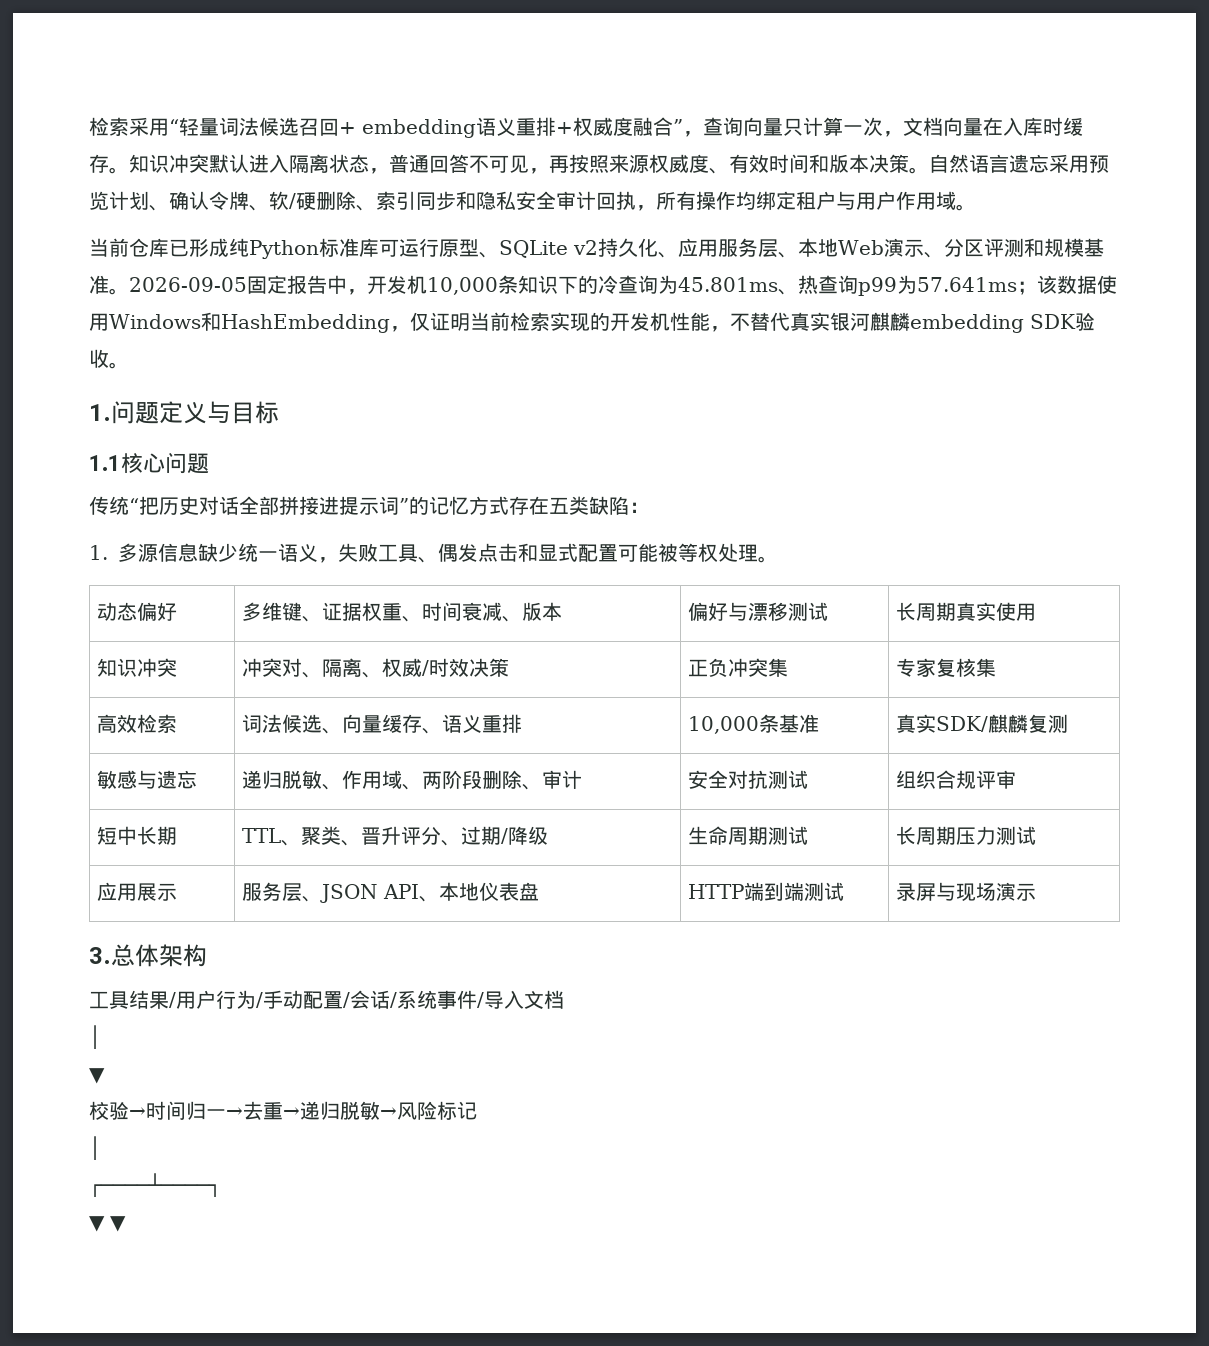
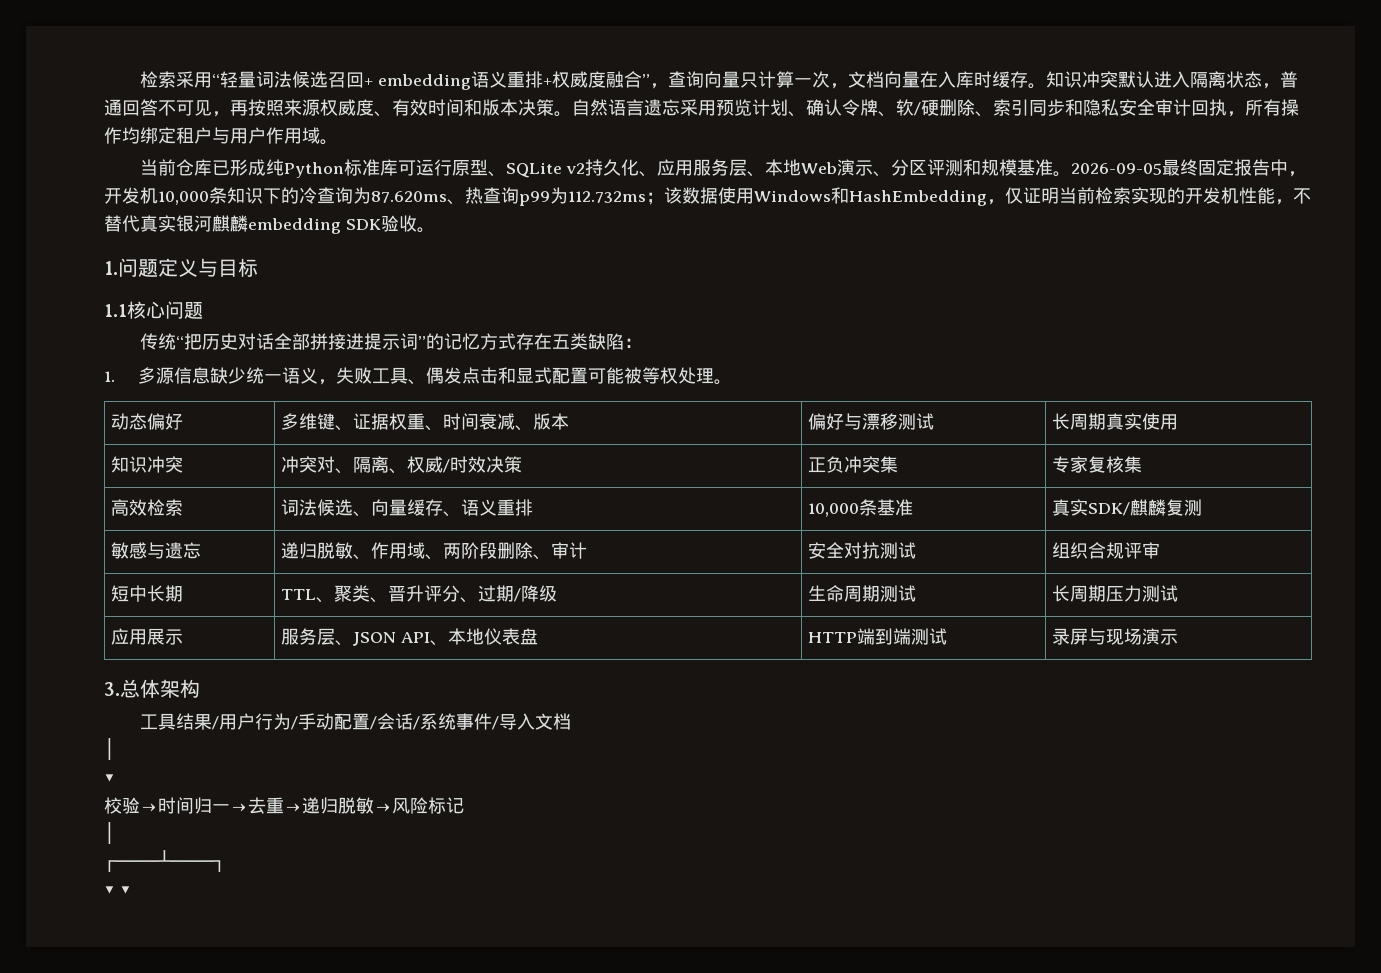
(247, 284) none -> [1161,159,1198,176] 最终
[678,277,778,292] 45.801ms -> [371,191,447,203] 87.620ms
[917,277,1017,292] 57.641ms -> [568,191,646,203] 112.732ms

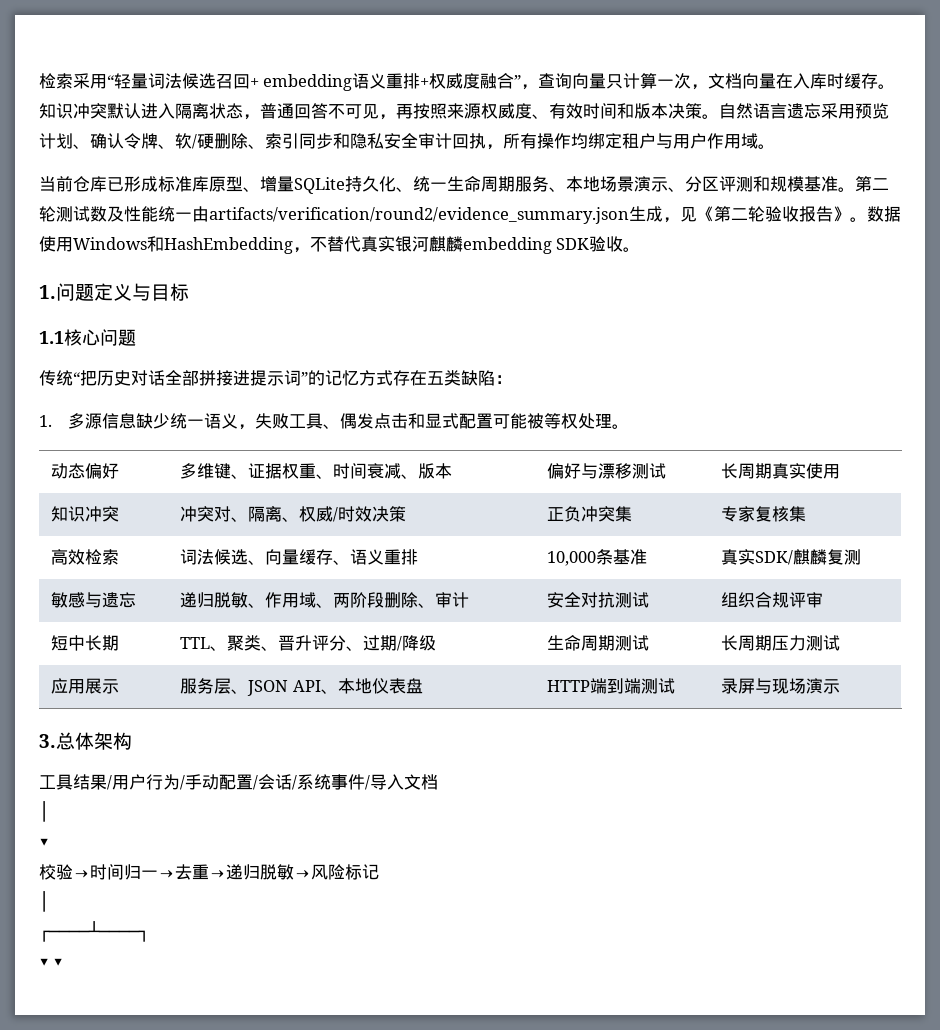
[266,159,837,178] 纯Python标准库可运行原型、SQLite v2持久化、应用服务层、本地Web -> [158,176,634,194] 标准库原型、增量SQLite持久化、统一生命周期服务、本地场景
[1070,159,1306,177] [104,187,682,206] 2026-09-05最终固定报告中，开发机10,000条知识下的冷查询为87.620ms、热查询p99为112.732ms；该 -> [855,176,889,192] [39,206,867,224] 第二轮测试数及性能统一由artifacts/verification/round2/evidence_summary.json生成，见《第二轮验收报告》。
[1005,187,1293,205] 仅证明当前检索实现的开发机性能， -> (310, 250) none

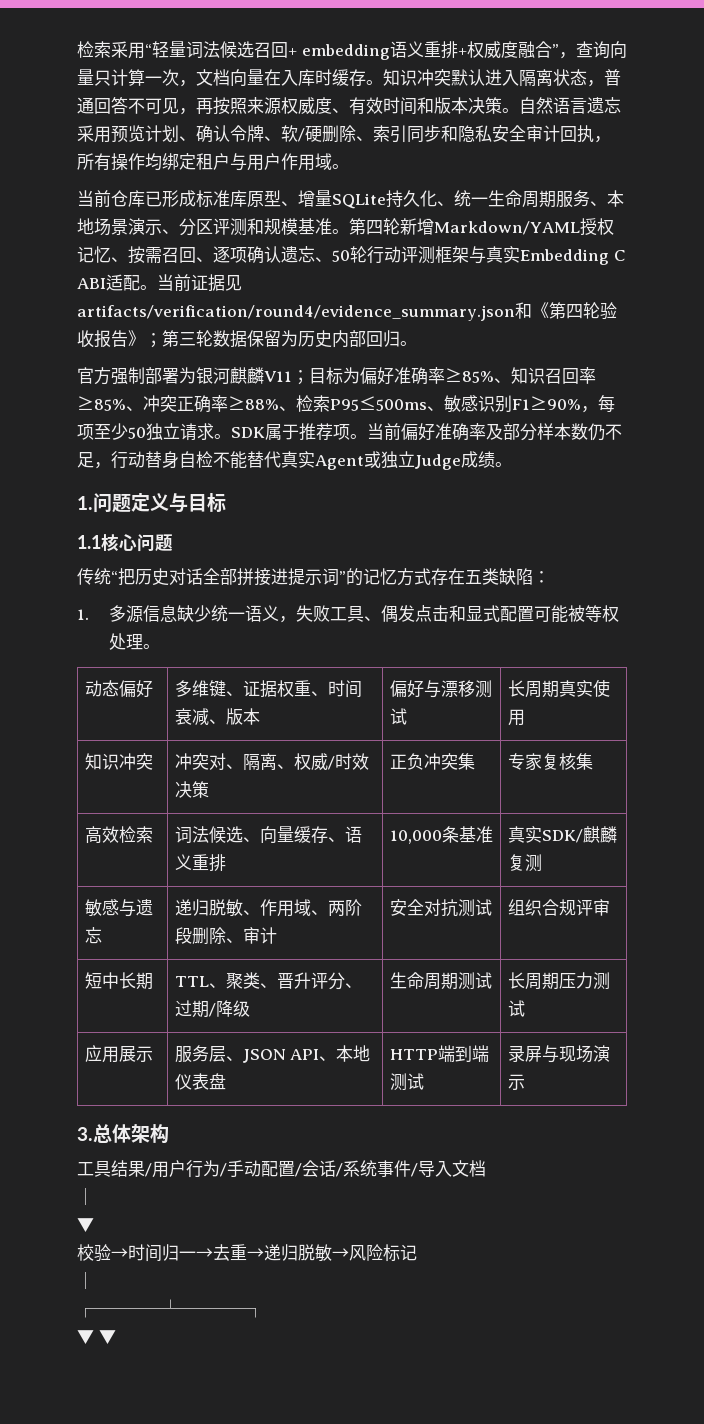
[872,178,889,190] [39,206,901,224] [39,236,624,254] 二轮测试数及性能统一由artifacts/verification/round2/evidence_summary.json生成，见《第二轮验收报告》。数据使用Windows和HashEmbedding，不替代真实银河麒麟embedding SDK验收 -> [366,218,614,236] [77,246,625,265] [77,274,242,292] [77,302,617,321] [77,330,417,348] [77,367,596,385] [77,395,615,413] [77,423,622,441] [77,451,495,470] 四轮新增Markdown/YAML授权记忆、按需召回、逐项确认遗忘、50轮行动评测框架与真实Embedding C ABI适配。当前证据见artifacts/verification/round4/evidence_summary.json和《第四轮验收报告》；第三轮数据保留为历史内部回归。 // 官方强制部署为银河麒麟V11；目标为偏好准确率≥85%、知识召回率≥85%、冲突正确率≥88%、检索P95≤500ms、敏感识别F1≥90%，每项至少50独立请求。SDK属于推荐项。当前偏好准确率及部分样本数仍不足，行动替身自检不能替代真实Agent或独立Judge成绩

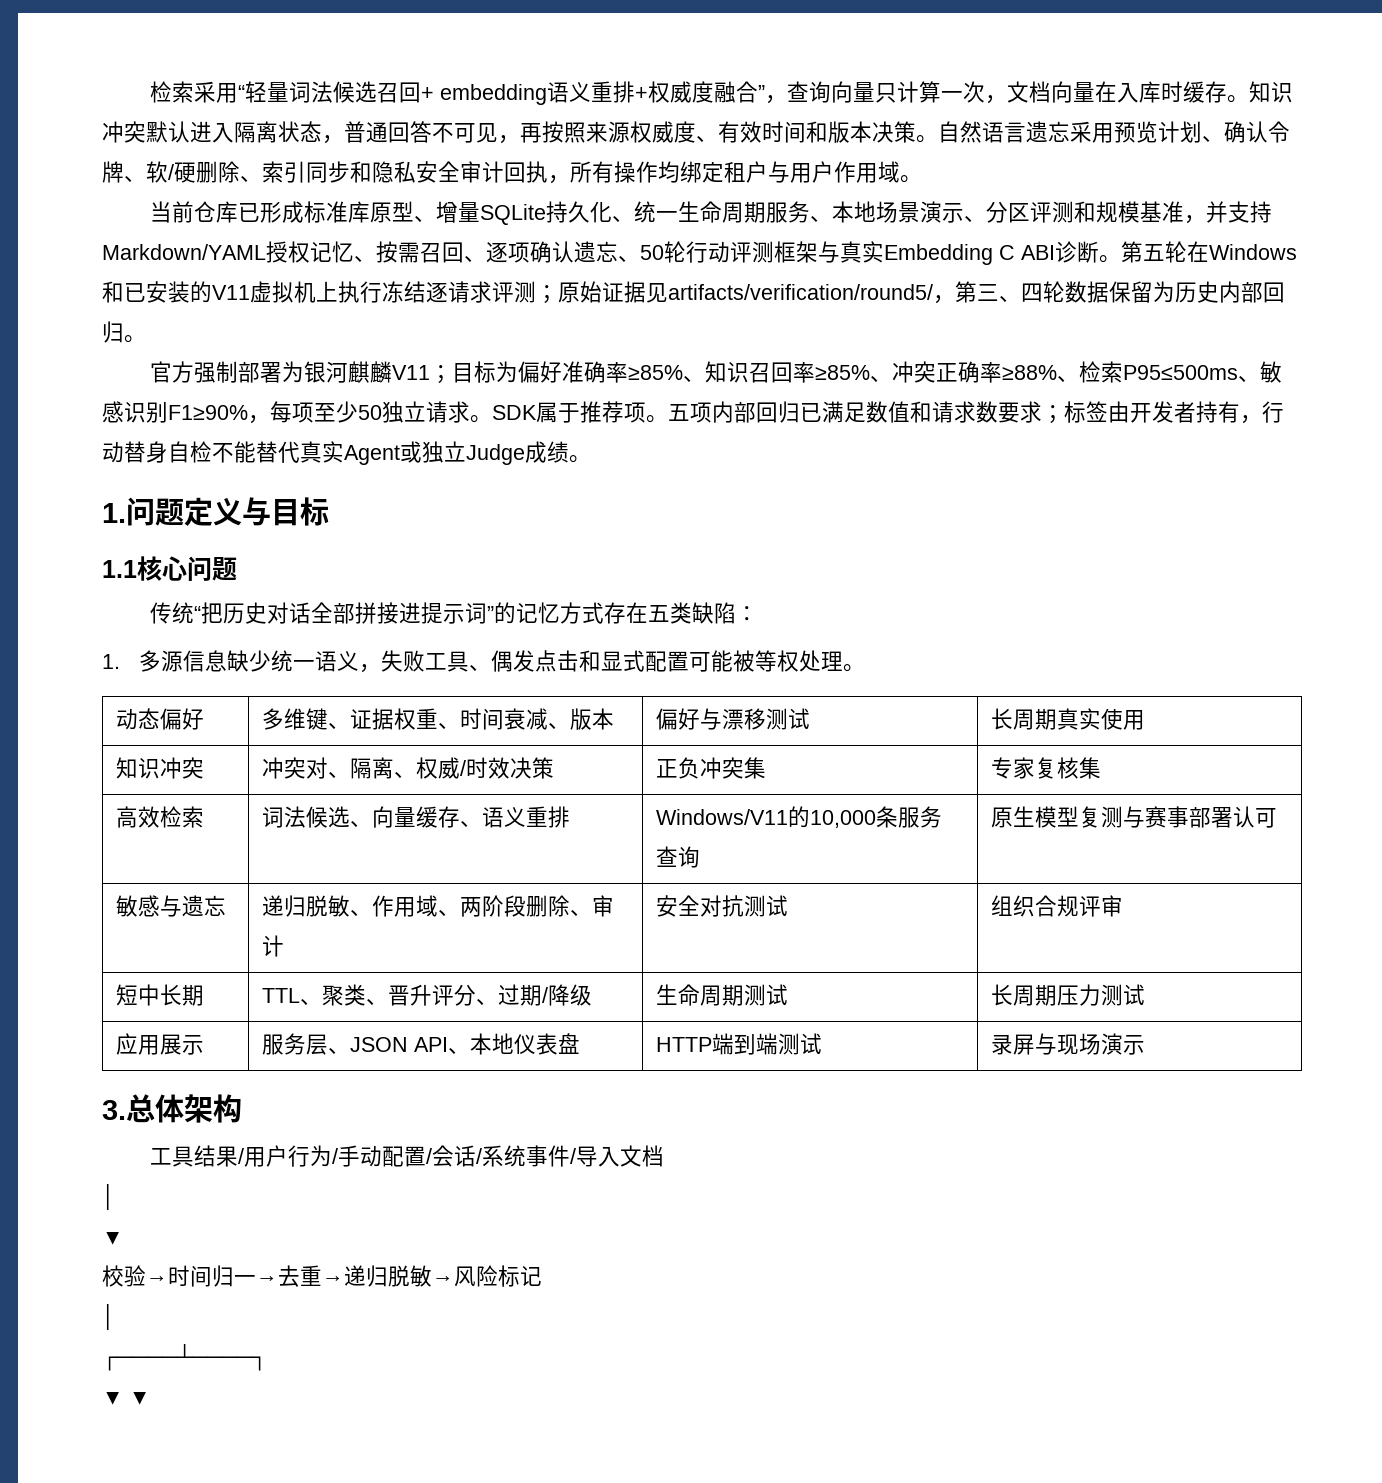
[332,218,434,235] 。第四轮新增 -> [1183,201,1272,224] ，并支持
[106,274,242,292] [77,302,617,321] [77,330,196,348] 适配。当前证据见artifacts/verification/round4/evidence_summary.json和《第四轮验收报告》；第三 -> [1055,241,1297,263] [102,281,1043,304] 诊断。第五轮在Windows和已安装的V11虚拟机上执行冻结逐请求评测；原始证据见artifacts/verification/round5/，第三、四
[367,423,622,441] [77,452,94,468] 当前偏好准确率及部分样本数仍不足 -> [668,401,1240,424] 五项内部回归已满足数值和请求数要求；标签由开发者持有
[389,826,493,844] [507,826,617,843] [507,854,542,872] 10,000条基准 | 真实SDK/麒麟复测 -> [656,806,943,828] [656,846,701,868] [991,806,1278,828] Windows/V11的10,000条服务查询 | 原生模型复测与赛事部署认可

